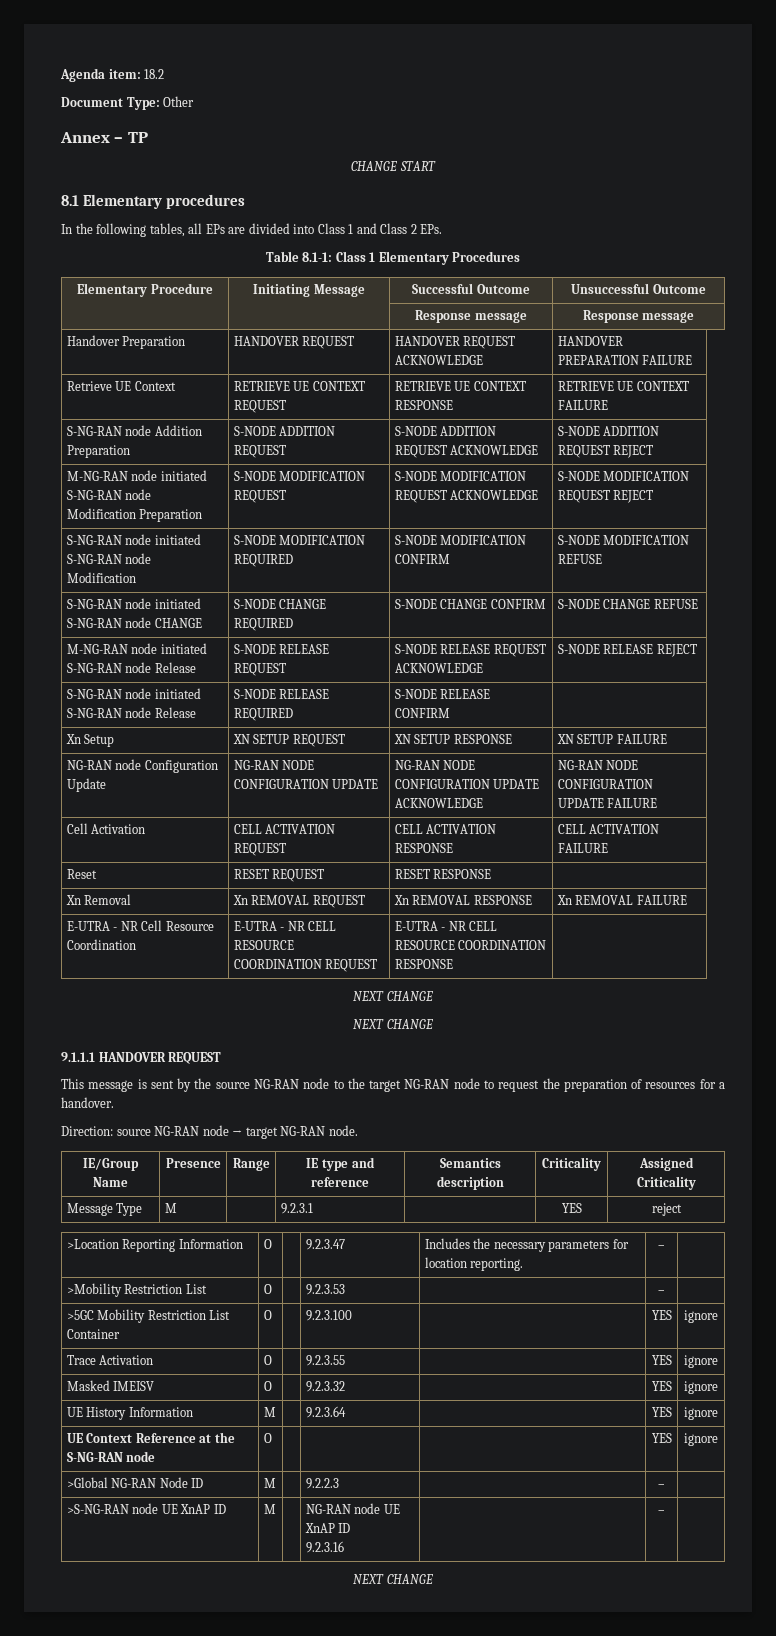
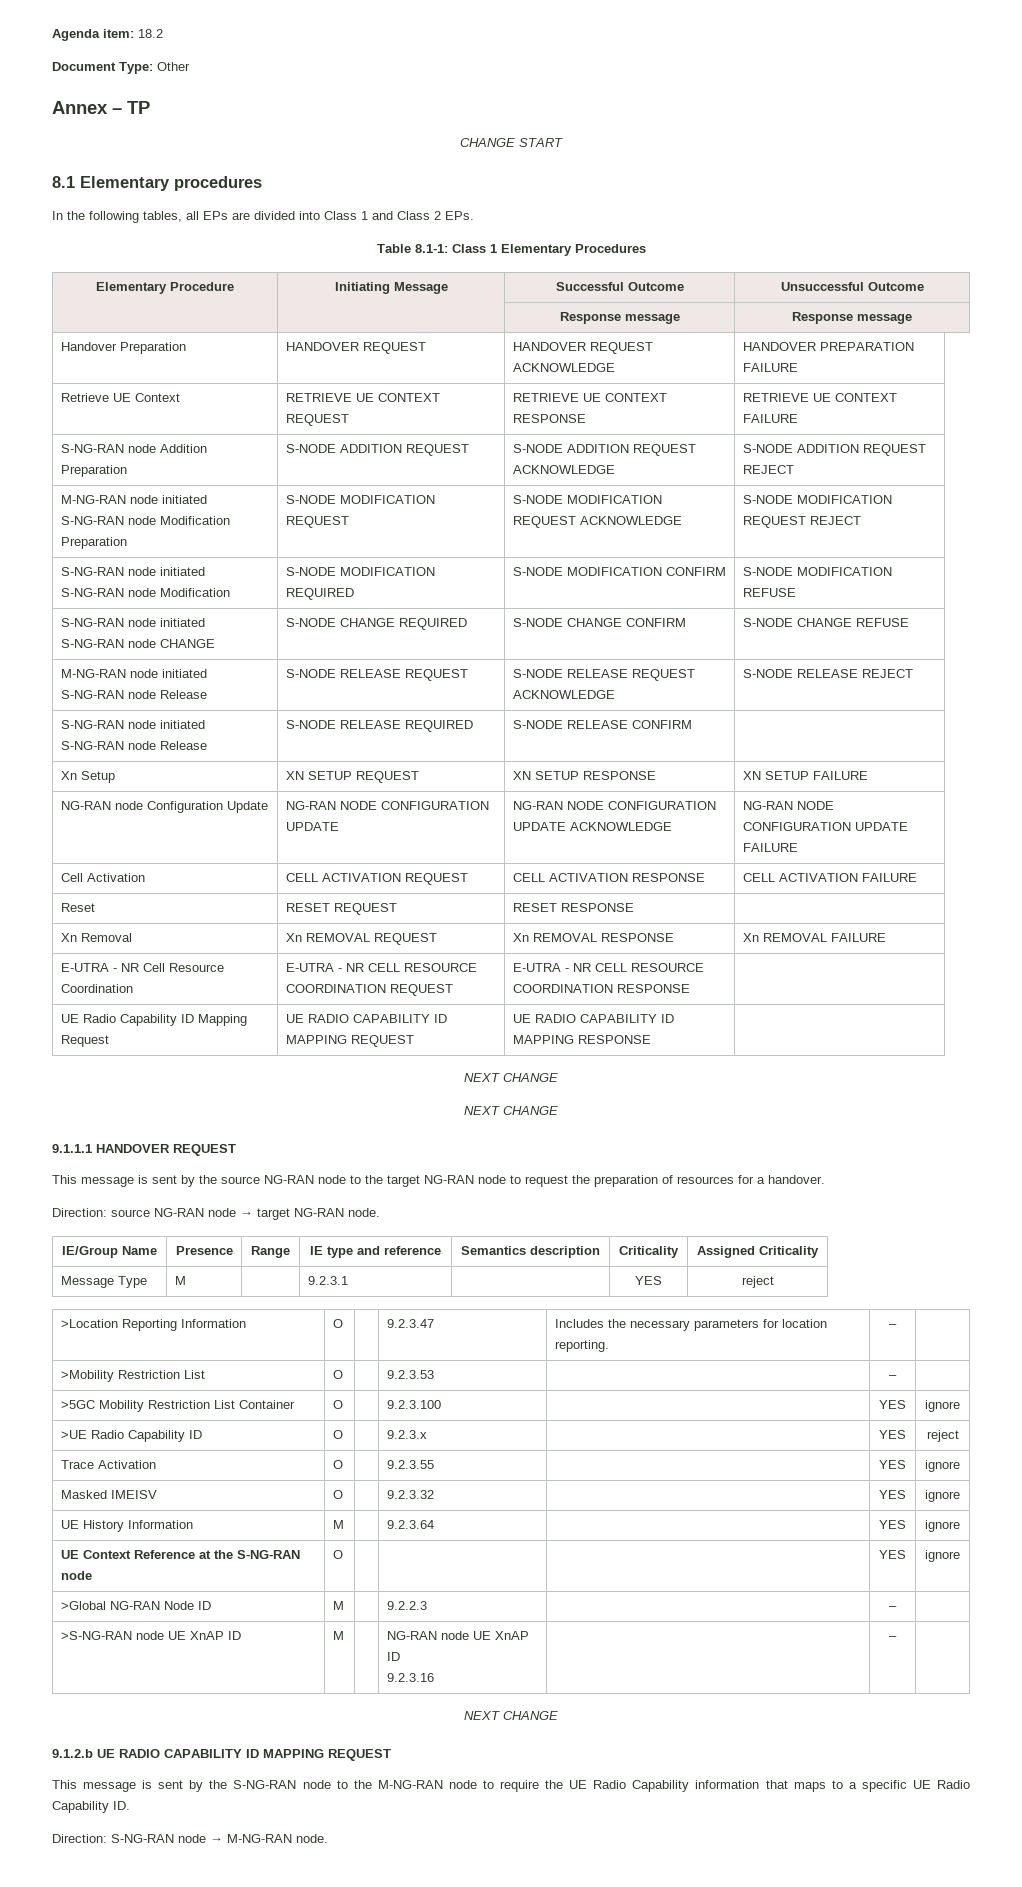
(453, 964) none -> [60,1014,247,1026] [60,1035,109,1047] [285,1014,447,1023] [285,1035,414,1047] [512,1014,674,1023] [512,1035,651,1044] // UE Radio Capability ID Mapping Request | UE RADIO CAPABILITY ID MAPPING REQUEST | UE RADIO CAPABILITY ID MAPPING RESPONSE |
(718, 1316) none -> [60,1430,202,1442] [332,1430,343,1439] [386,1430,427,1439] [879,1430,906,1439] [926,1430,959,1442] // >UE Radio Capability ID | O | | 9.2.3.x | | YES | reject
(433, 1579) none -> [52,1749,391,1761] [52,1780,971,1792] [52,1801,130,1813] [52,1834,328,1843] // 9.1.2.b UE RADIO CAPABILITY ID MAPPING REQUEST // This message is sent by the S-NG-RAN node to the M-NG-RAN node to require the UE Radio Capability information that maps to a specific UE Radio Capability ID. // Direction: S-NG-RAN node → M-NG-RAN node.

